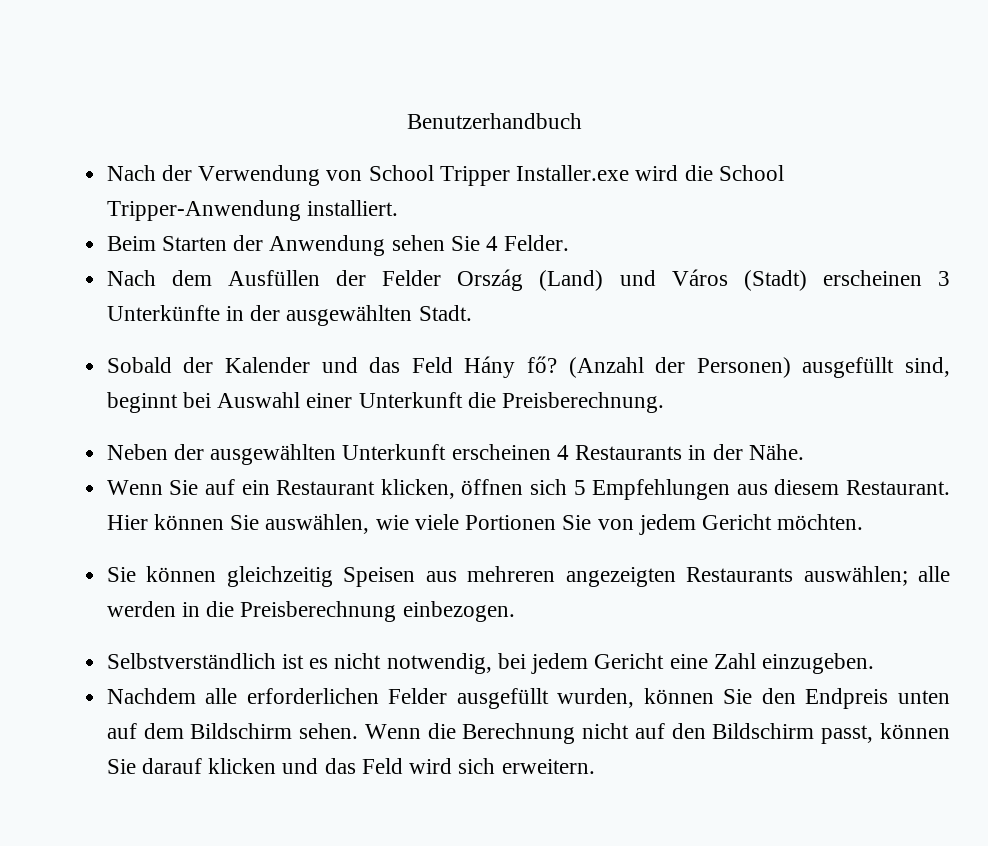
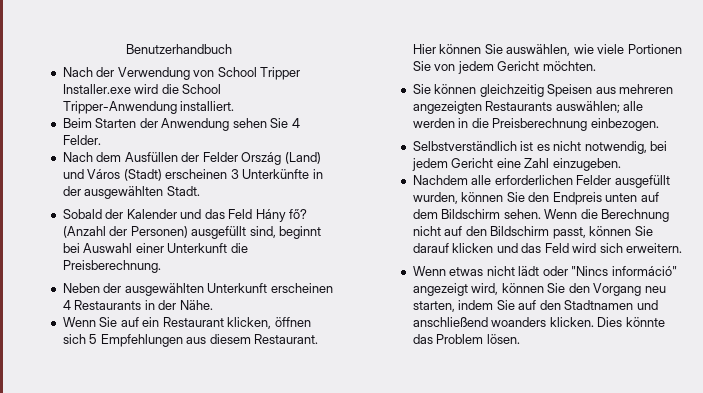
(595, 766) none -> [412,266,677,276] [412,283,666,296] [412,300,658,312] [412,317,665,327] [412,334,520,344] // Wenn etwas nicht lädt oder "Nincs információ" angezeigt wird, können Sie den Vorgang neu starten, indem Sie auf den Stadtnamen und anschließend woanders klicken. Dies könnte das Problem lösen.

